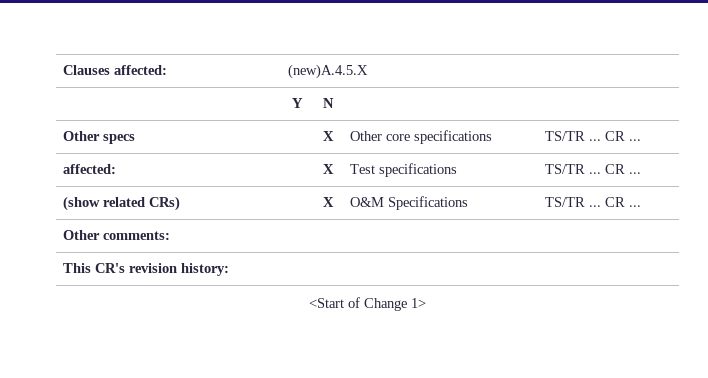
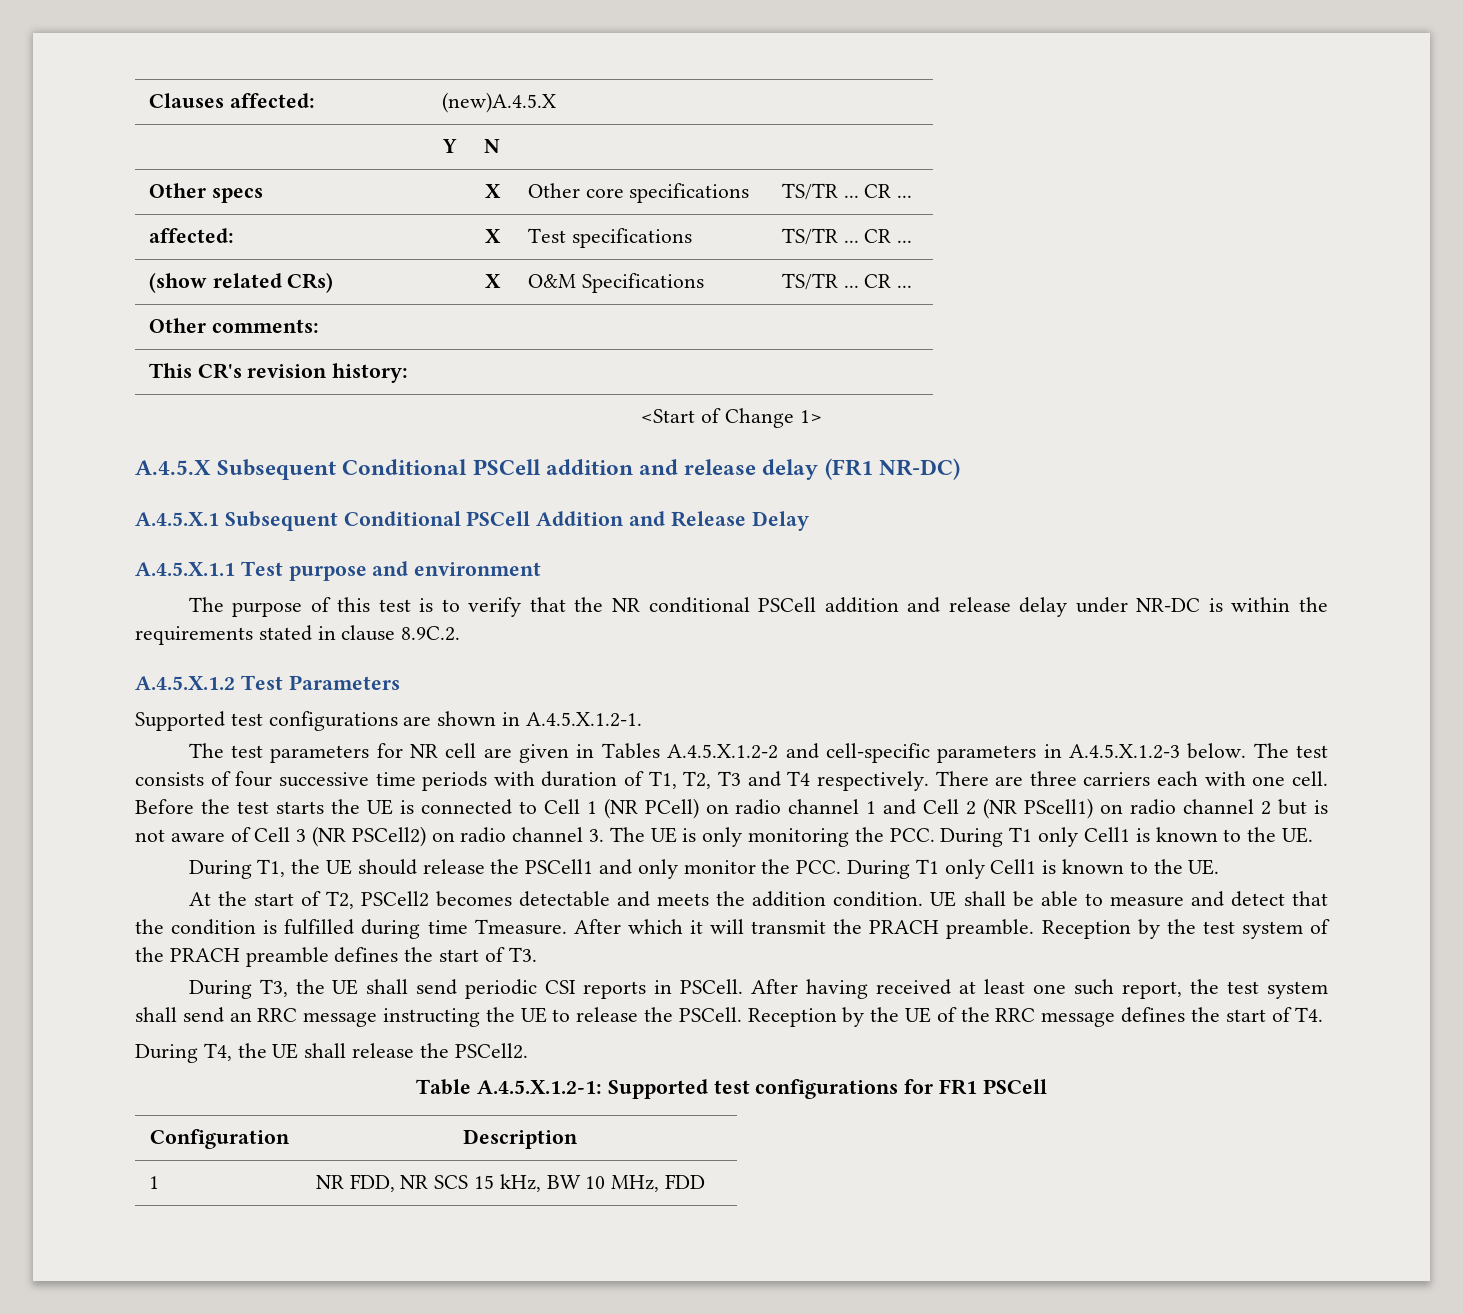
(426, 303) none -> [135,458,960,480] [135,511,809,531] [135,561,542,581] [188,597,1329,617] [135,625,461,645] [135,675,400,690] [135,711,642,731] [188,743,1328,763] [135,771,1329,791] [135,798,1328,819] [135,826,1313,847] [188,859,1220,879] [188,891,1328,909] [135,919,1330,939] [135,947,537,967] [188,979,1329,999] [135,1007,1324,1027] [135,1043,528,1063] [416,1079,1047,1099] [149,1129,290,1149] [462,1129,578,1149] [148,1176,159,1189] [315,1174,706,1192] // A.4.5.X Subsequent Conditional PSCell addition and release delay (FR1 NR-DC) // A.4.5.X.1 Subsequent Conditional PSCell Addition and Release Delay // A.4.5.X.1.1 Test purpose and environment // The purpose of this test is to verify that the NR conditional PSCell addition and release delay under NR-DC is within the requirements stated in clause 8.9C.2. // A.4.5.X.1.2 Test Parameters // Supported test configurations are shown in A.4.5.X.1.2-1. // The test parameters for NR cell are given in Tables A.4.5.X.1.2-2 and cell-specific parameters in A.4.5.X.1.2-3 below. The test consists of four successive time periods with duration of T1, T2, T3 and T4 respectively. There are three carriers each with one cell. Before the test starts the UE is connected to Cell 1 (NR PCell) on radio channel 1 and Cell 2 (NR PScell1) on radio channel 2 but is not aware of Cell 3 (NR PSCell2) on radio channel 3. The UE is only monitoring the PCC. During T1 only Cell1 is known to the UE. // During T1, the UE should release the PSCell1 and only monitor the PCC. During T1 only Cell1 is known to the UE. // At the start of T2, PSCell2 becomes detectable and meets the addition condition. UE shall be able to measure and detect that the condition is fulfilled during time Tmeasure. After which it will transmit the PRACH preamble. Reception by the test system of the PRACH preamble defines the start of T3. // During T3, the UE shall send periodic CSI reports in PSCell. After having received at least one such report, the test system shall send an RRC message instructing the UE to release the PSCell. Reception by the UE of the RRC message defines the start of T4. // During T4, the UE shall release the PSCell2. // Table A.4.5.X.1.2-1: Supported test configurations for FR1 PSCell // Configuration | Description // 1 | NR FDD, NR SCS 15 kHz, BW 10 MHz, FDD

